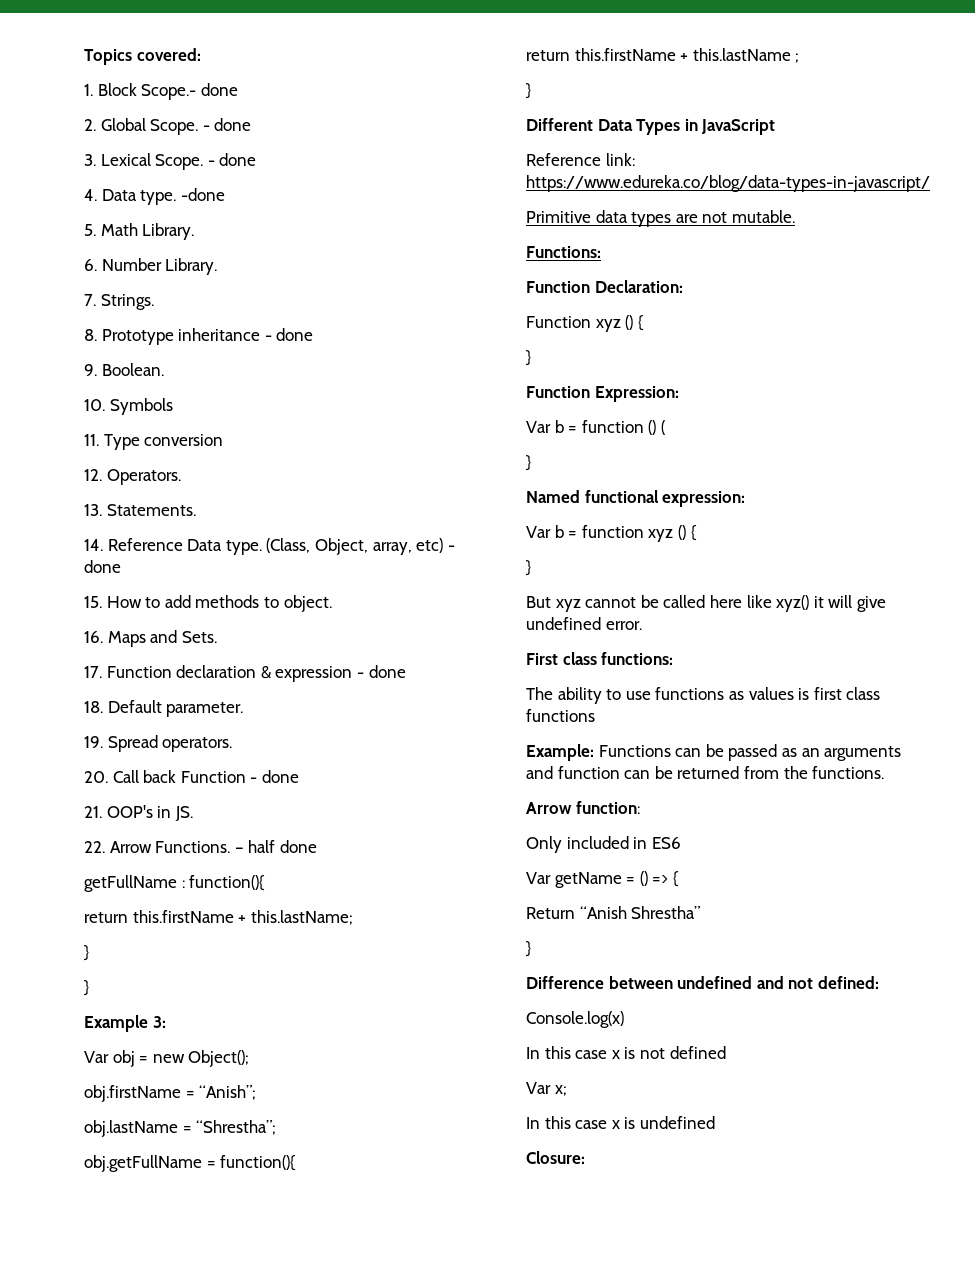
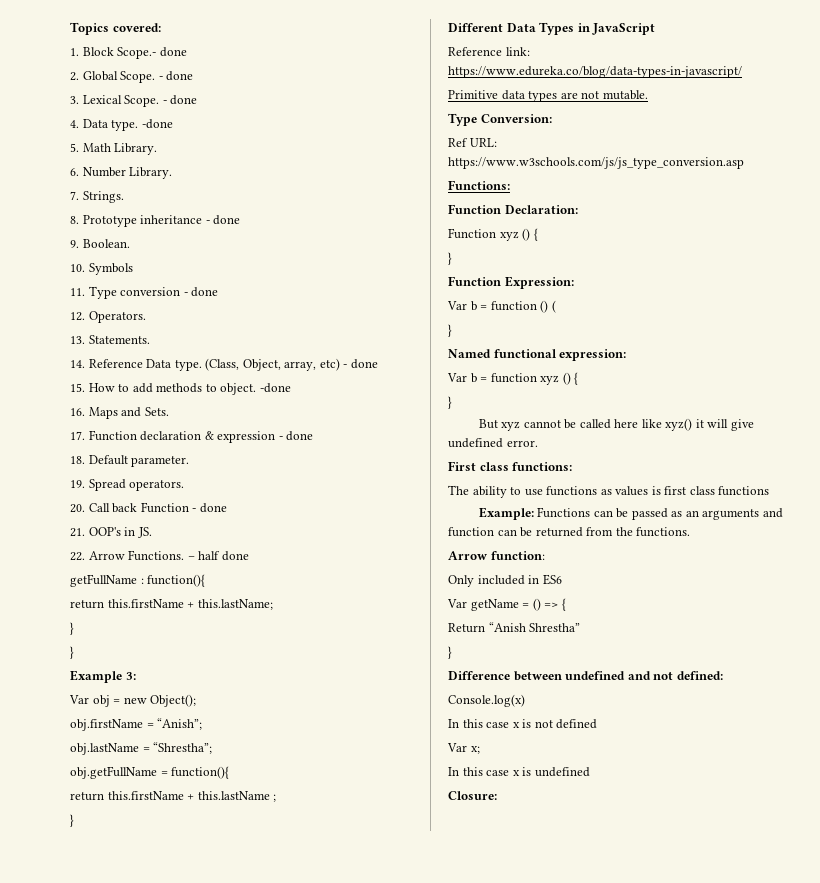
(224, 440) none -> [183,287,219,297] - done
(332, 603) none -> [259,383,291,393] -done
(795, 216) none -> [448,113,552,126] [448,138,497,147] [448,157,744,169] // Type Conversion: // Ref URL: https://www.w3schools.com/js/js_type_conversion.asp

